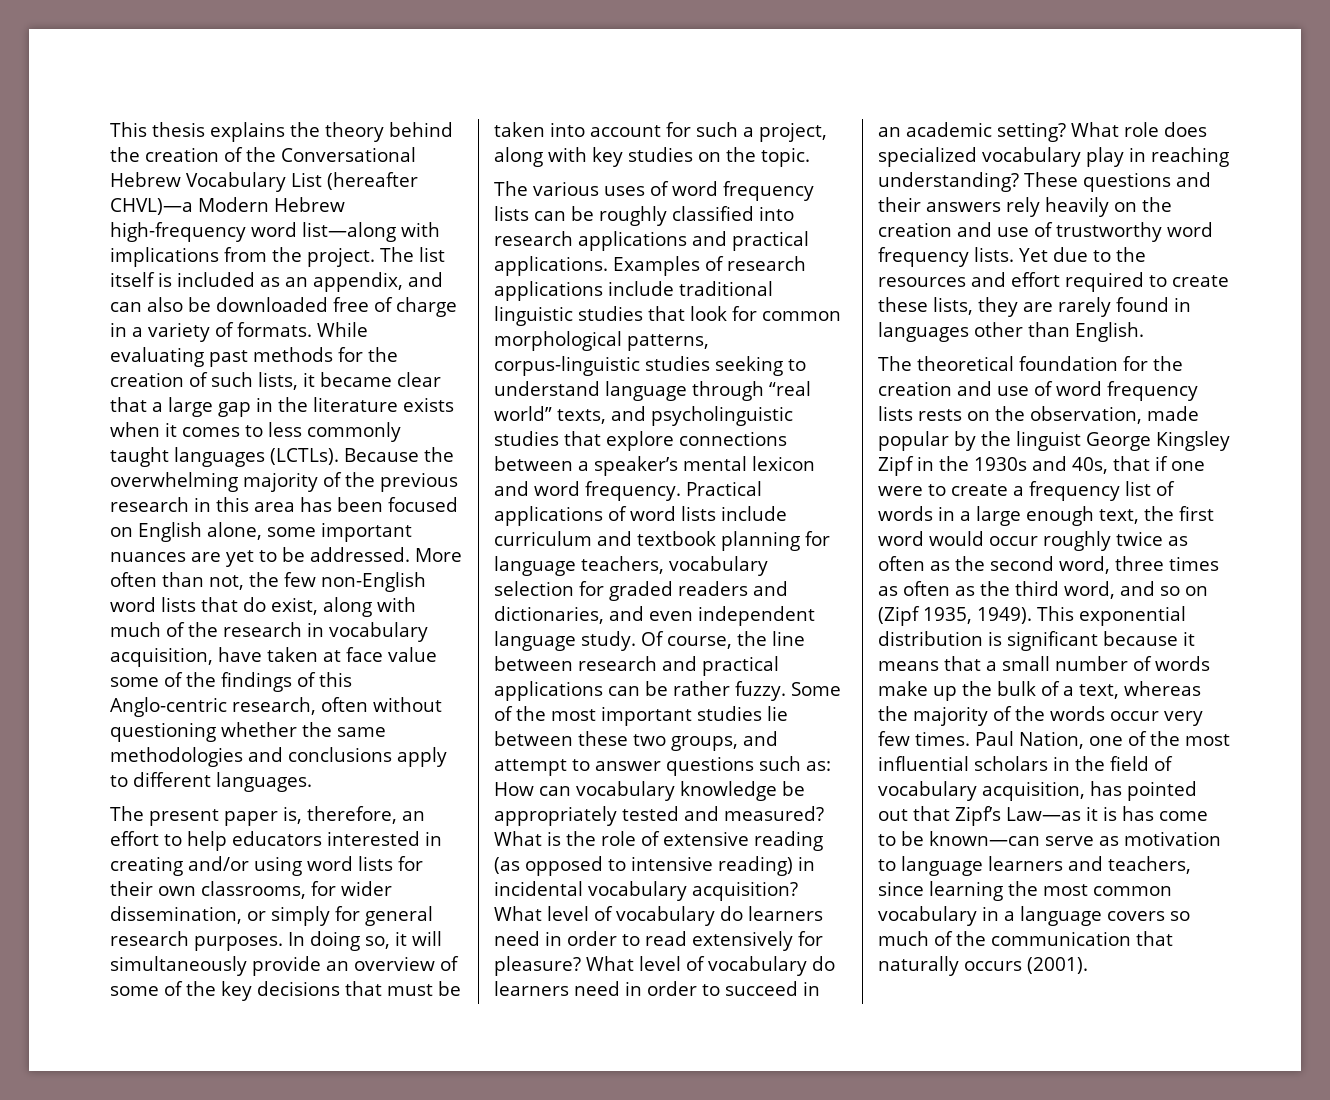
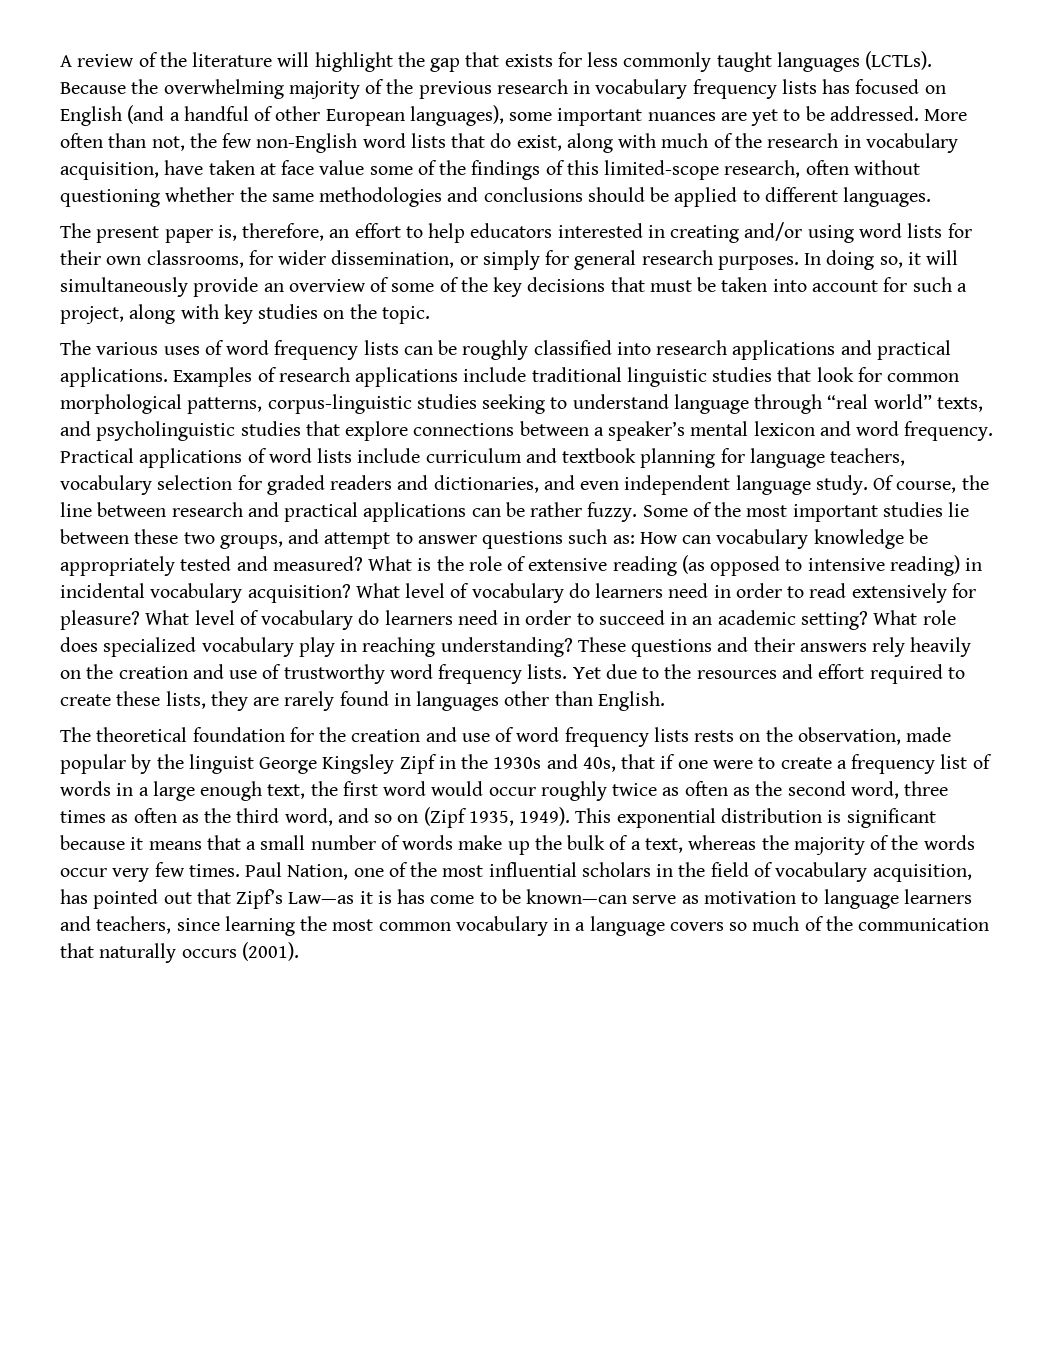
[110,122,453,142] [110,147,416,162] [110,172,418,192] [110,197,345,215] [110,222,440,242] [110,247,445,267] [110,272,443,292] [110,297,457,317] [110,322,368,342] [110,347,398,367] [110,372,441,390] [110,397,454,417] [110,422,263,437] This thesis explains the theory behind the creation of the Conversational Hebrew Vocabulary List (hereafter CHVL)—a Modern Hebrew high-frequency word list—along with implications from the project. The list itself is included as an appendix, and can also be downloaded free of charge in a variety of formats. While evaluating past methods for the creation of such lists, it became clear that a large gap in the literature exists when it comes to -> [60,52,582,72] A review of the literature will highlight the gap that exists for
[216,497,458,512] [110,522,262,542] this area has been focused on English alone, -> [595,79,946,99] [60,105,504,126] vocabulary frequency lists has focused on English (and a handful of other European languages),
[110,697,227,717] Anglo-centric -> [604,160,720,180] limited-scope
[397,747,447,767] apply -> [587,187,738,207] should be applied

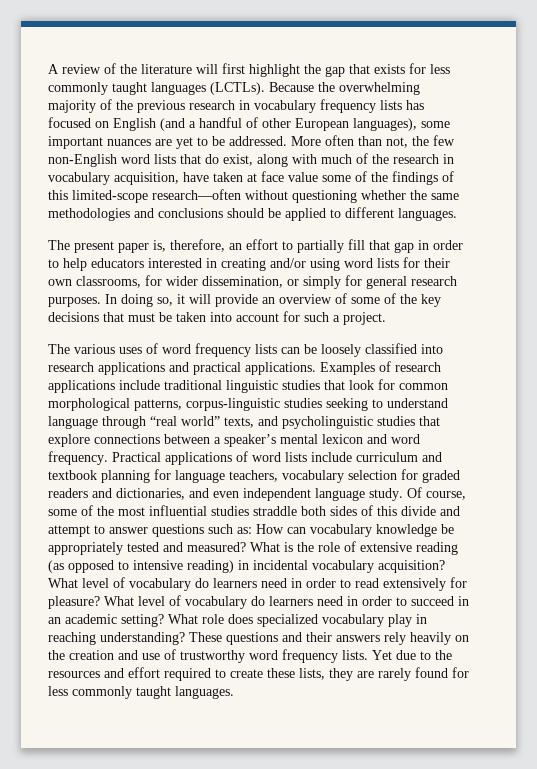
(310, 59) none -> [222,63,245,74] first
[724,160,849,178] research, often -> [152,189,241,200] research—often
(423, 232) none -> [297,239,463,253] [48,259,59,268] partially fill that gap in order to
[60,277,188,297] simultaneously -> (211, 299) none
[60,304,430,324] project, along with key studies on the topic. -> [343,312,386,325] project.
[462,340,529,360] roughly -> [321,344,361,357] loosely
[961,475,989,490] [60,502,970,522] [60,529,283,549] the line between research and practical applications can be rather fuzzy. Some of the most important studies lie between these two groups, -> [48,505,436,516] some of the most influential studies straddle both sides of this divide
[393,691,665,711] [60,727,952,747] [60,754,992,774] [60,781,949,801] [60,807,936,828] [60,835,975,855] [60,862,972,882] [60,889,972,909] [60,916,990,936] [60,942,299,963] in languages other than English. // The theoretical foundation for the creation and use of word frequency lists rests on the observation, made popular by the linguist George Kingsley Zipf in the 1930s and 40s, that if one were to create a frequency list of words in a large enough text, the first word would occur roughly twice as often as the second word, three times as often as the third word, and so on (Zipf 1935, 1949). This exponential distribution is significant because it means that a small number of words make up the bulk of a text, whereas the majority of the words occur very few times. Paul Nation, one of the most influential scholars in the field of vocabulary acquisition, has pointed out that Zipf’s Law—as it is has come to be known—can serve as motivation to language learners and teachers, since learning the most common vocabulary in a language covers so much of the communication that naturally occurs (2001). -> [452,667,469,678] [48,686,234,699] for less commonly taught languages.

